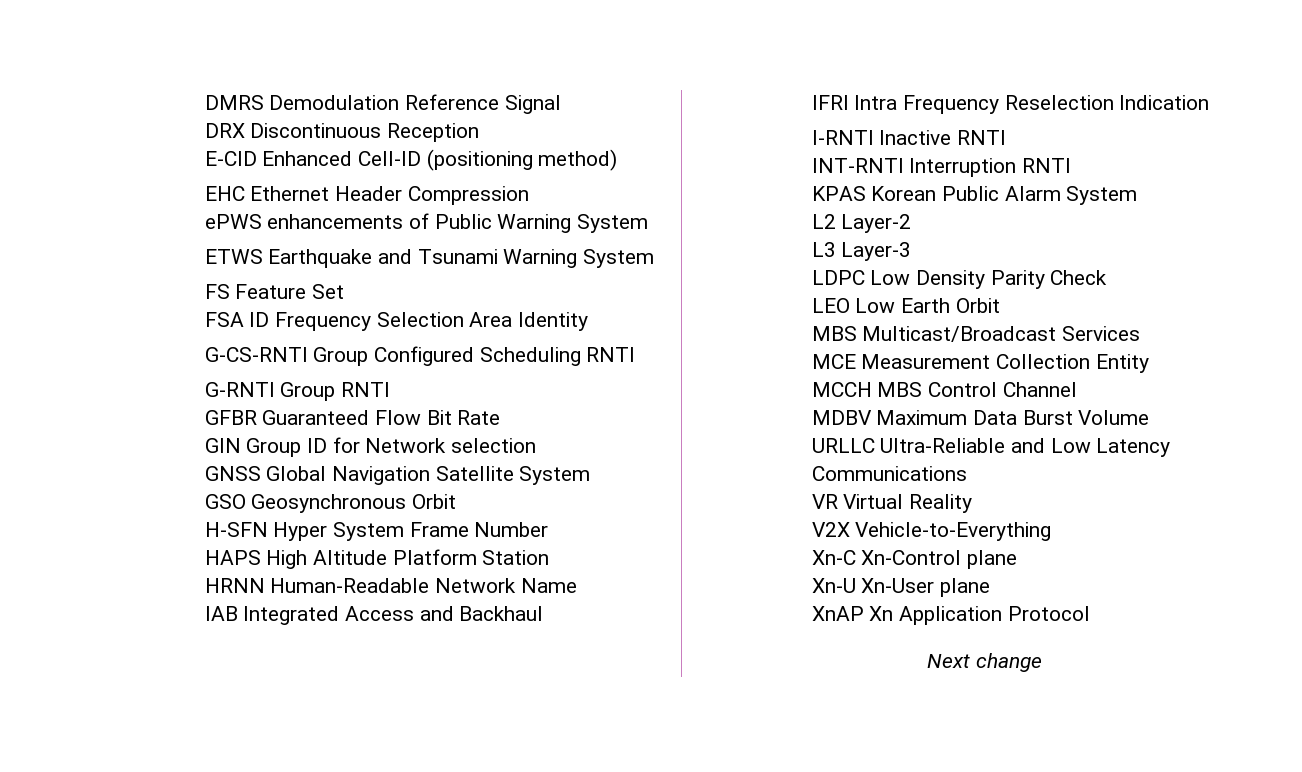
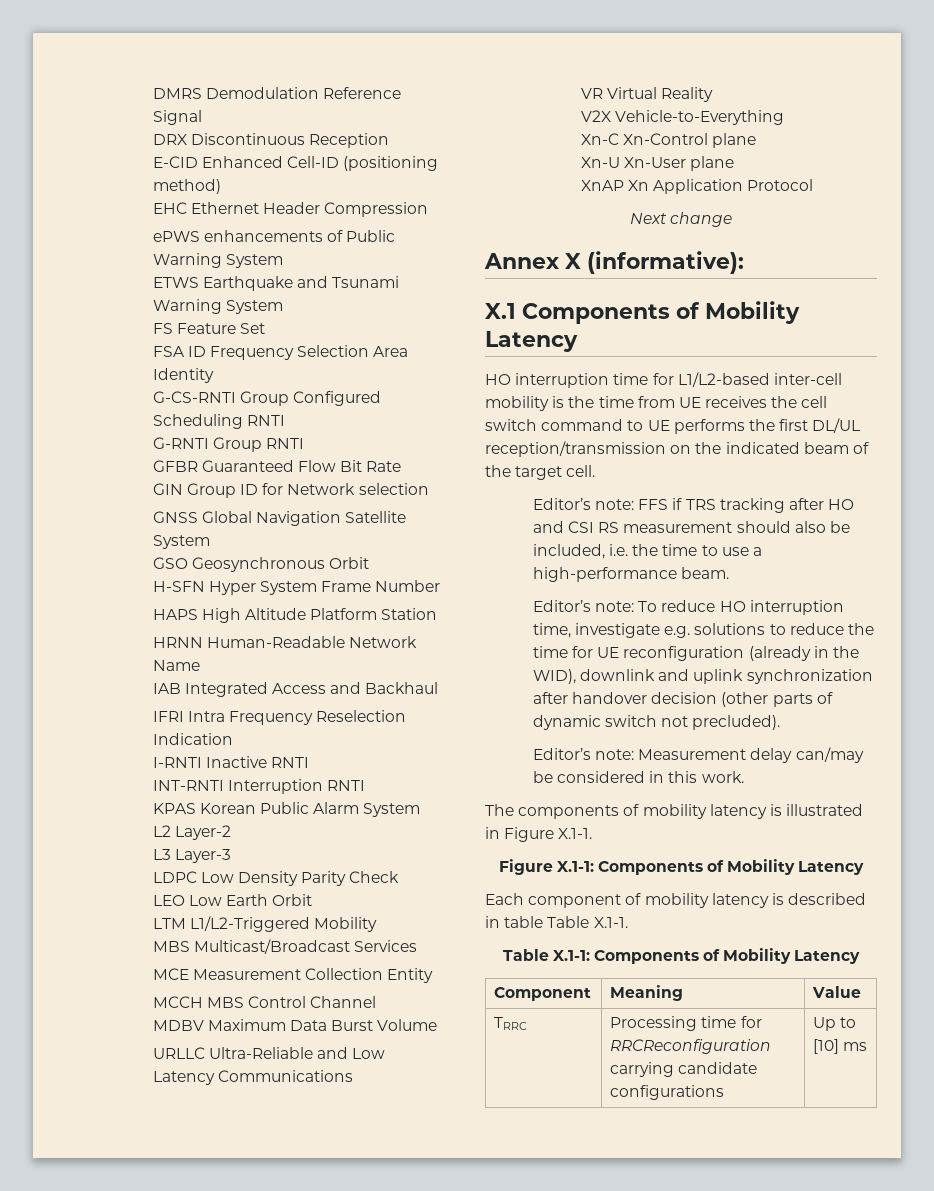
(1000, 305) none -> [152,916,378,932] // LTM L1/L2-Triggered Mobility
(1042, 662) none -> [484,251,744,274] [485,301,800,324] [485,331,578,352] [485,372,842,388] [485,396,828,411] [485,418,861,434] [485,441,869,457] [485,465,596,480] [532,498,855,513] [532,521,850,533] [532,544,762,559] [532,567,730,582] [532,600,844,615] [532,623,874,638] [532,646,859,661] [532,669,873,684] [532,692,833,707] [532,715,781,730] [532,747,864,763] [532,771,744,783] [485,804,864,819] [485,827,593,842] [498,859,865,875] [485,893,867,908] [485,916,628,928] [502,948,861,964] [494,987,592,1001] [610,985,684,1001] [812,986,862,998] [494,1017,528,1030] [610,1016,762,1031] [610,1039,772,1054] [610,1062,758,1077] [610,1085,725,1100] [813,1017,857,1031] [813,1039,868,1054] // Annex X (informative): // X.1 Components of Mobility Latency // HO interruption time for L1/L2-based inter-cell mobility is the time from UE receives the cell switch command to UE performs the first DL/UL reception/transmission on the indicated beam of the target cell. // Editor’s note: FFS if TRS tracking after HO and CSI RS measurement should also be included, i.e. the time to use a high-performance beam. // Editor’s note: To reduce HO interruption time, investigate e.g. solutions to reduce the time for UE reconfiguration (already in the WID), downlink and uplink synchronization after handover decision (other parts of dynamic switch not precluded). // Editor’s note: Measurement delay can/may be considered in this work. // The components of mobility latency is illustrated in Figure X.1-1. // Figure X.1-1: Components of Mobility Latency // Each component of mobility latency is described in table Table X.1-1. // Table X.1-1: Components of Mobility Latency // Component | Meaning | Value // TRRC | Processing time for RRCReconfiguration carrying candidate configurations | Up to [10] ms

